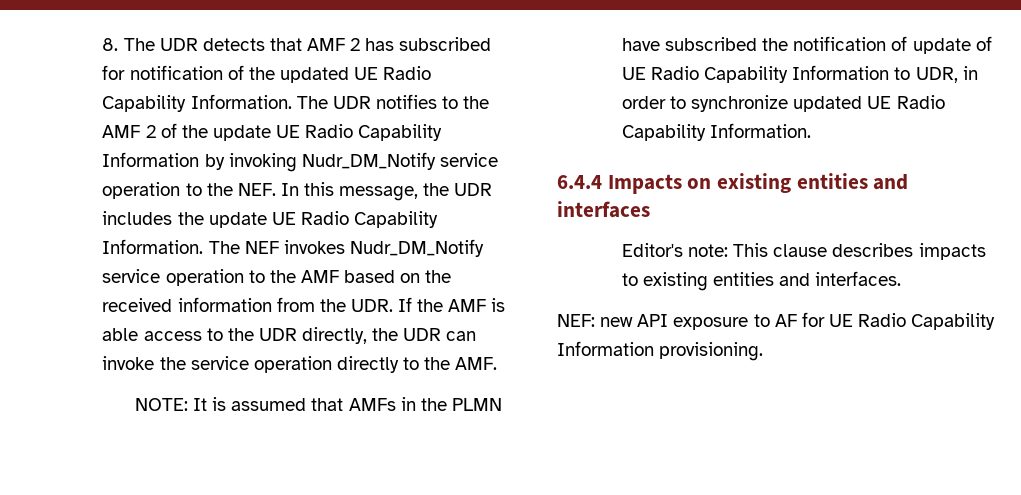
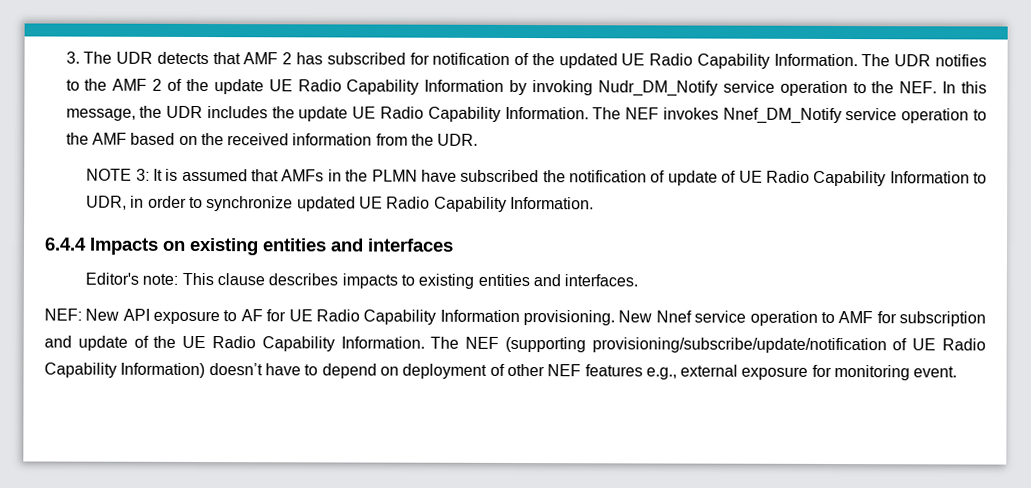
[102,38,119,51] 8. -> [65,51,80,64] 3.
[349,239,484,257] Nudr_DM_Notify -> [722,107,842,125] Nnef_DM_Notify
[398,297,506,312] [102,327,477,344] [102,356,498,373] [134,398,188,411] If the AMF is able access to the UDR directly, the UDR can invoke the service operation directly to the AMF. // NOTE: -> [86,168,150,181] // NOTE 3:
[600,317,634,327] new -> [85,308,120,321] New
(764, 351) none -> [618,310,986,327] [44,335,987,354] [44,362,958,381] New Nnef service operation to AMF for subscription and update of the UE Radio Capability Information. The NEF (supporting provisioning/subscribe/update/notification of UE Radio Capability Information) doesn’t have to depend on deployment of other NEF features e.g., external exposure for monitoring event.

